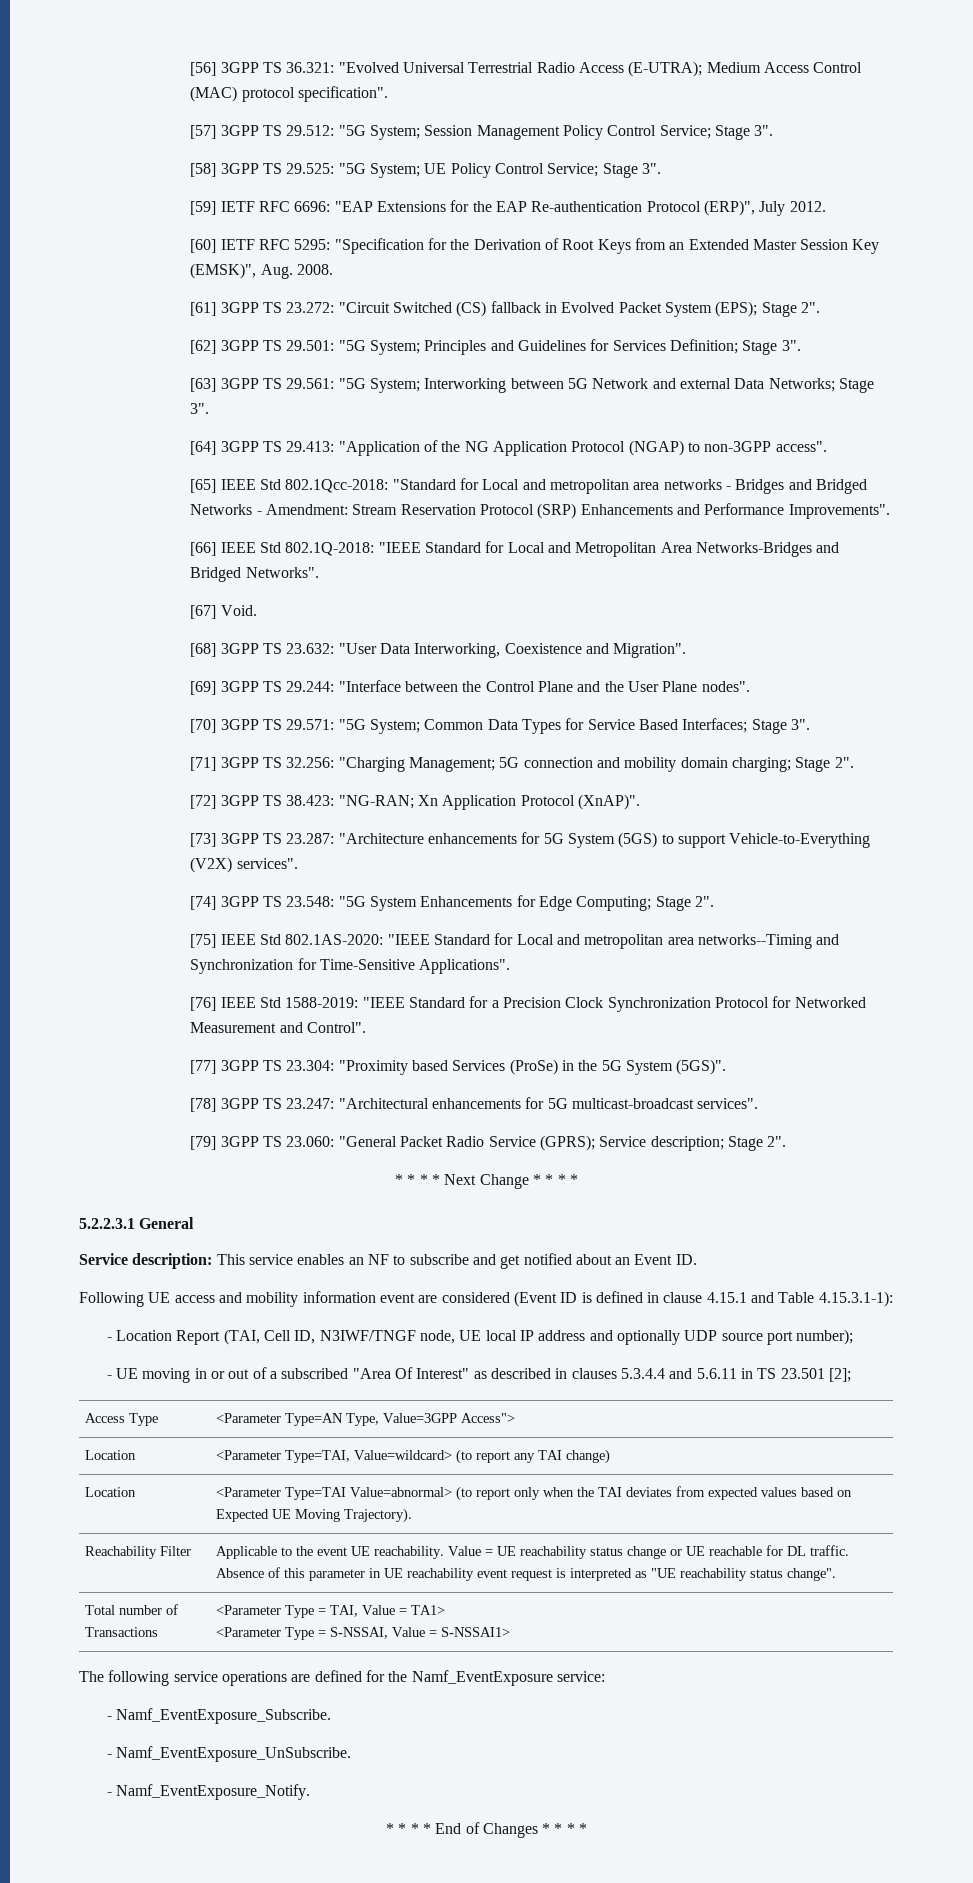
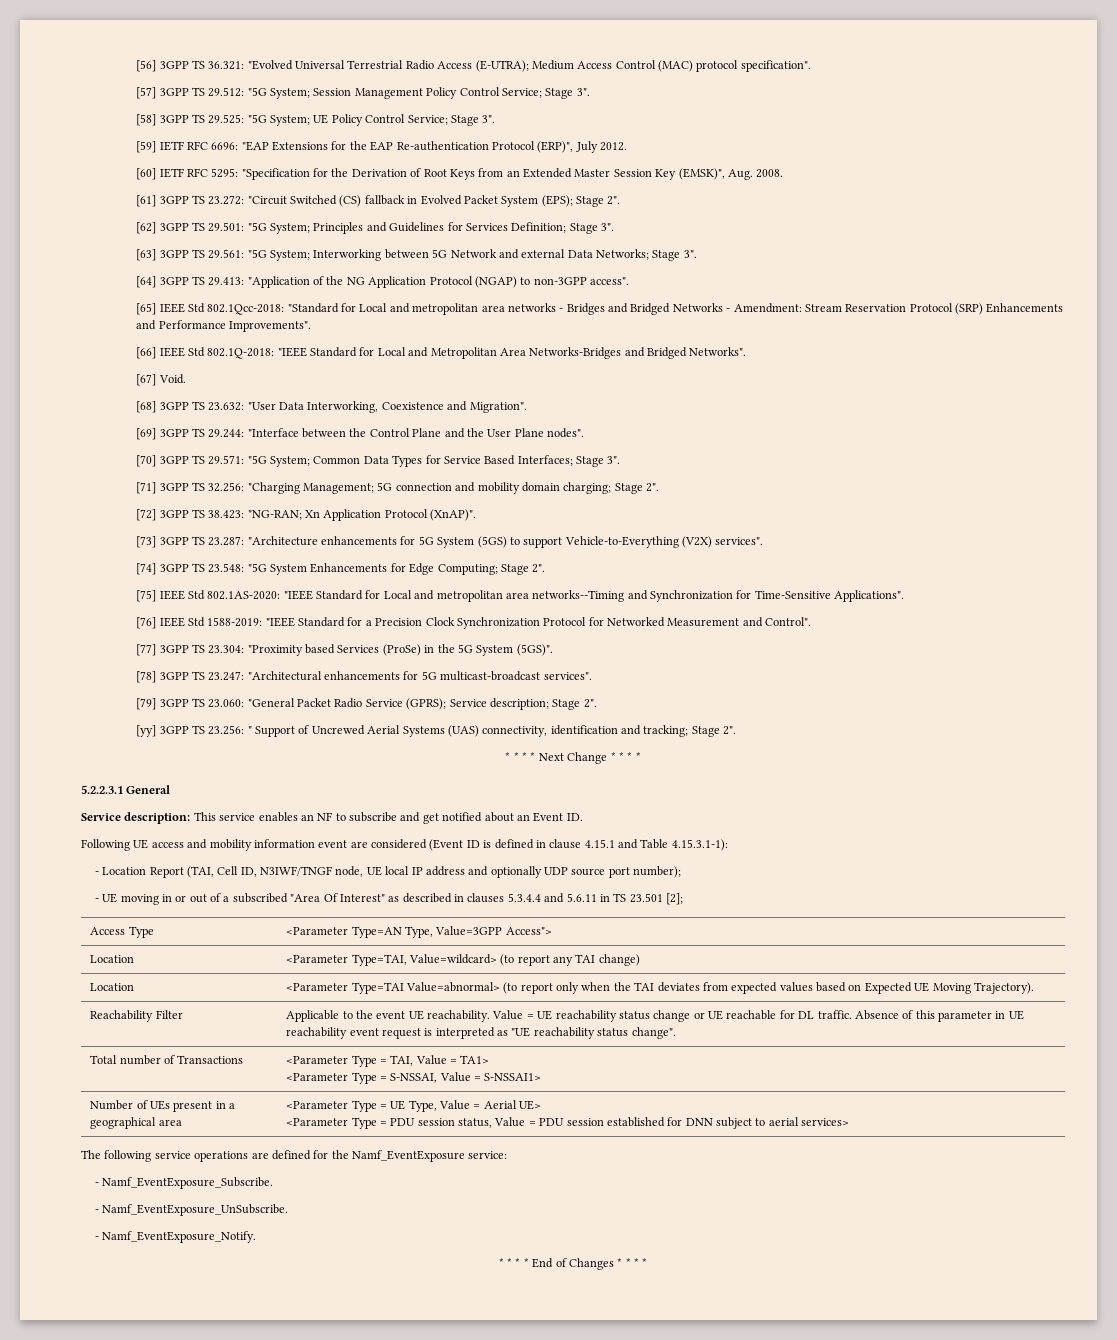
(787, 1141) none -> [136,725,737,737] // [yy] 3GPP TS 23.256: " Support of Uncrewed Aerial Systems (UAS) connectivity, identification and tracking; Stage 2".
(511, 1632) none -> [90,1100,236,1112] [90,1117,182,1129] [286,1100,542,1112] [286,1117,850,1129] // Number of UEs present in a geographical area | <Parameter Type = UE Type, Value = Aerial UE> // <Parameter Type = PDU session status, Value = PDU session established for DNN subject to aerial services>

